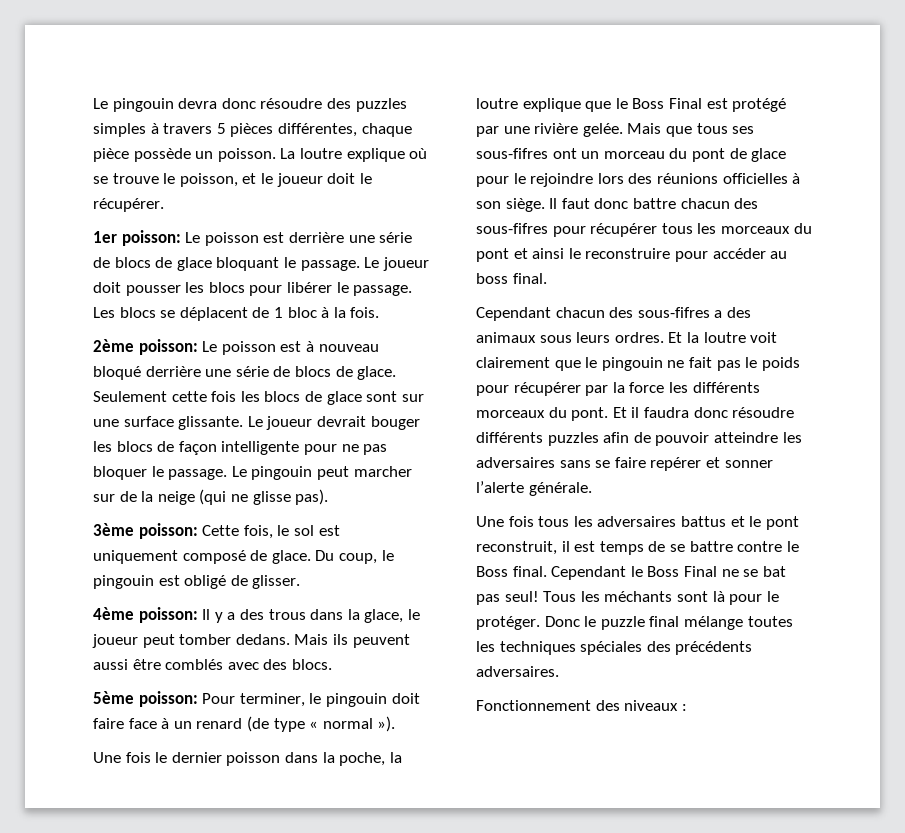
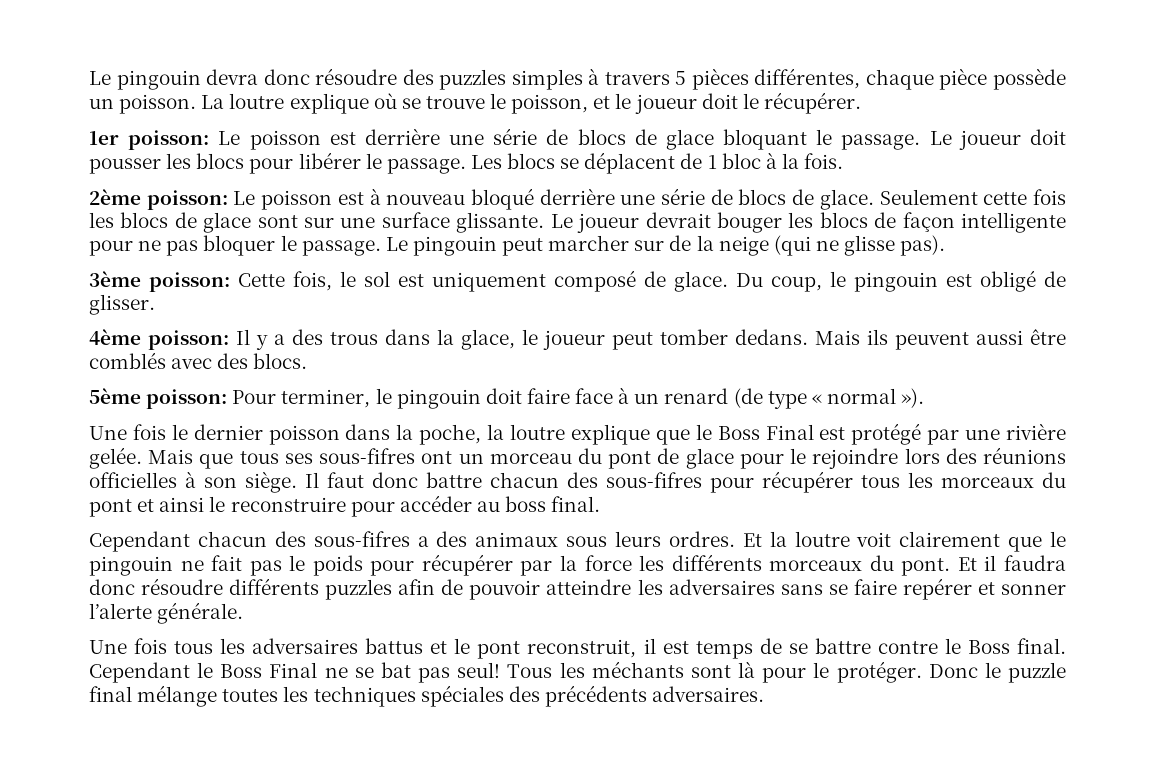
[476,700,687,711] // Fonctionnement des niveaux : -> (765, 694) none

